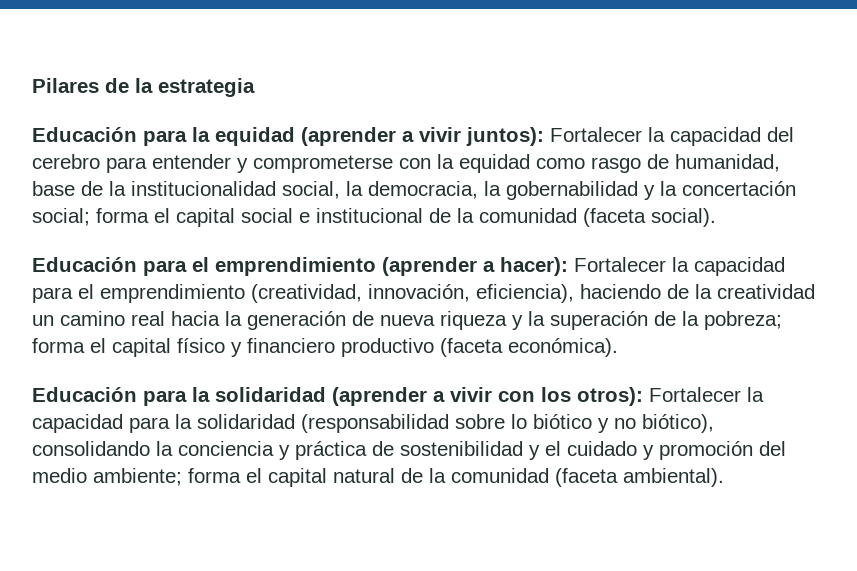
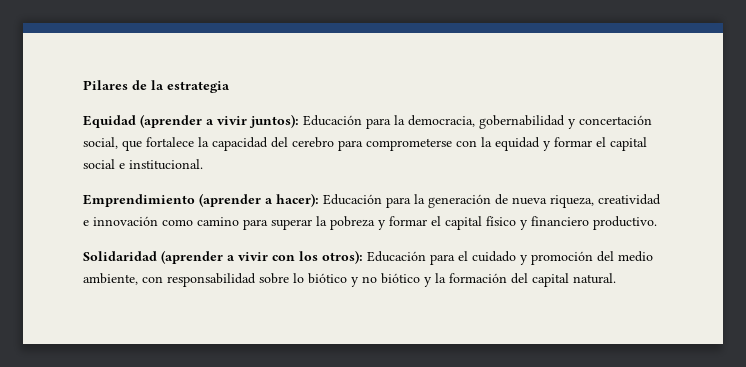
[32,127,642,146] Educación para la equidad (aprender a vivir juntos): Fortalecer -> [83,114,652,129] [83,137,194,151] Equidad (aprender a vivir juntos): Educación para la democracia, gobernabilidad y concertación social, que fortalece
[152,154,248,173] entender y -> (363, 145) none
[536,154,780,173] [32,181,796,200] [32,208,716,227] [32,257,785,276] [32,284,815,303] [32,311,782,330] [32,338,85,353] como rasgo de humanidad, base de la institucionalidad social, la democracia, la gobernabilidad y la concertación social; forma el capital social e institucional de la comunidad (faceta social). // Educación para el emprendimiento (aprender a hacer): Fortalecer la capacidad para el emprendimiento (creatividad, innovación, eficiencia), haciendo de la creatividad un camino real hacia la generación de nueva riqueza y la superación de la pobreza; forma -> [543,137,647,151] [83,159,203,170] [83,193,661,208] [83,216,427,230] y formar el capital social e institucional. // Emprendimiento (aprender a hacer): Educación para la generación de nueva riqueza, creatividad e innovación como camino para superar la pobreza y formar
[341,338,618,357] [32,387,326,406] productivo (faceta económica). // Educación para la solidaridad -> [593,216,657,230] [83,251,157,261] productivo. // Solidaridad
[649,387,764,402] [32,414,714,433] [32,441,540,460] Fortalecer la capacidad para la solidaridad (responsabilidad sobre lo biótico y no biótico), consolidando la conciencia y práctica de sostenibilidad y -> [367,251,455,265] Educación para
[93,468,724,487] ambiente; forma el capital natural de la comunidad (faceta ambiental). -> [83,273,616,287] ambiente, con responsabilidad sobre lo biótico y no biótico y la formación del capital natural.

